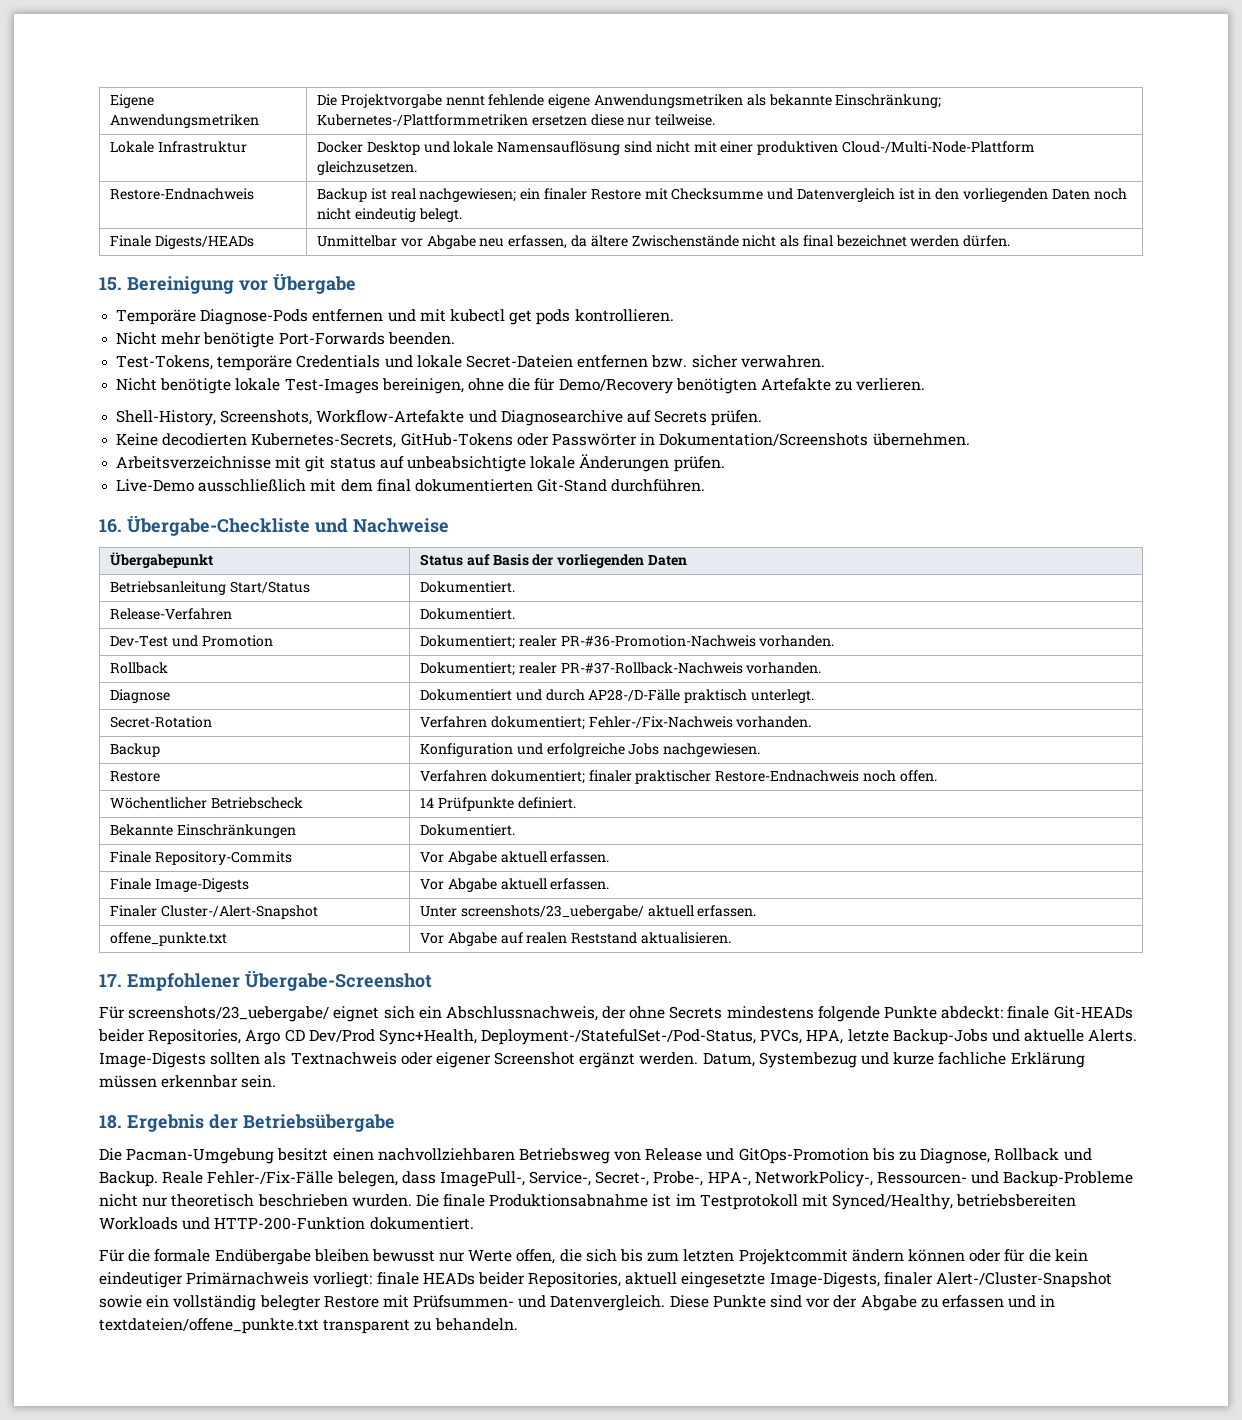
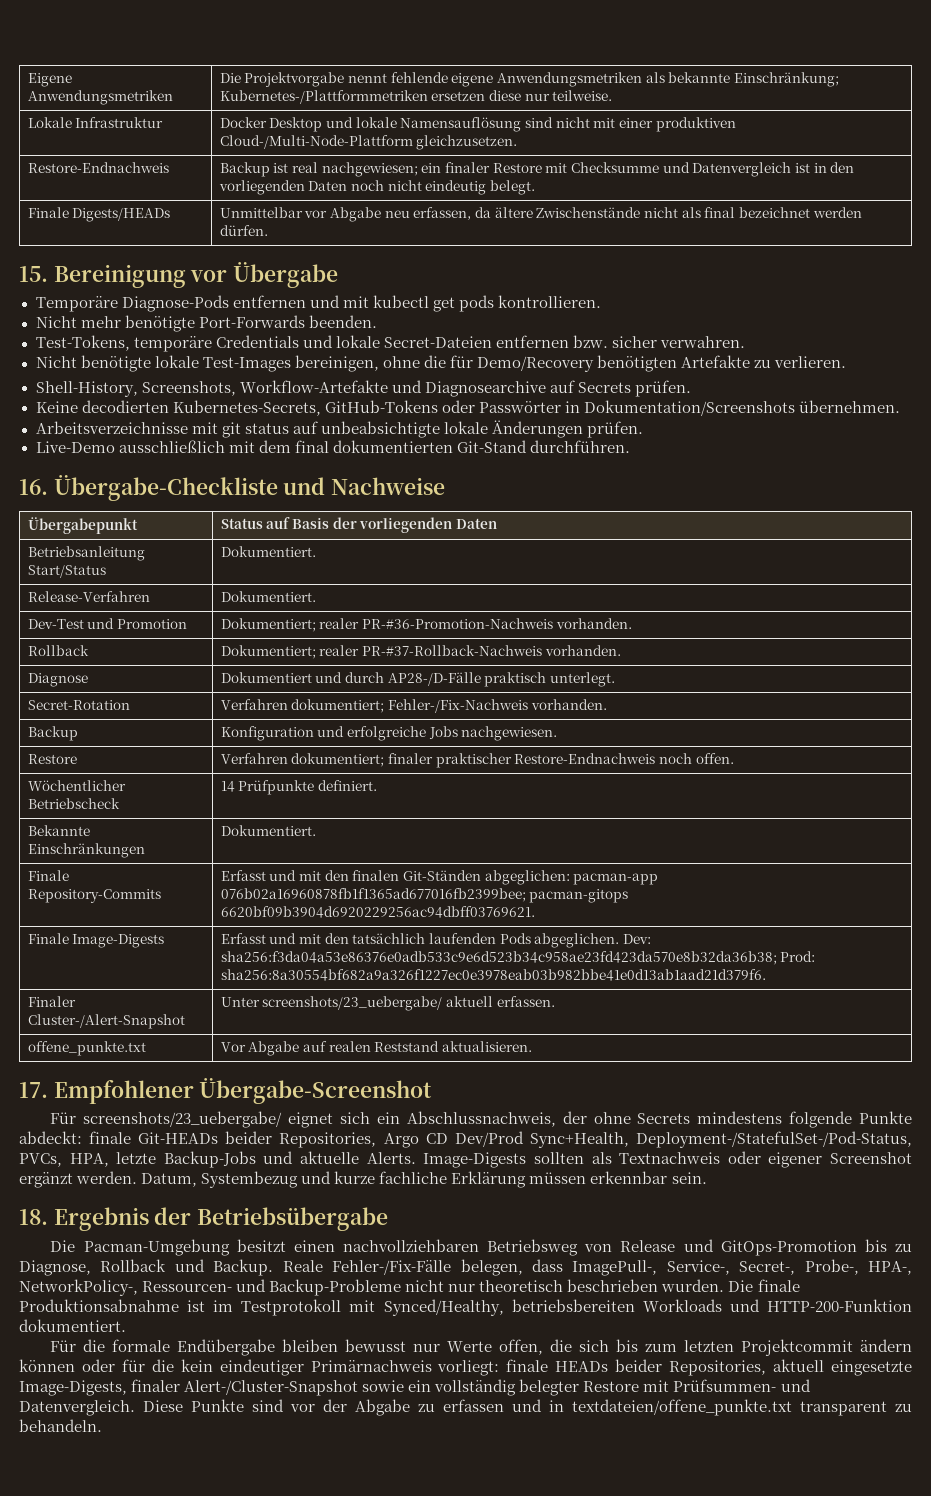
[420,851,610,865] [110,878,249,892] [420,878,610,892] Vor Abgabe aktuell erfassen. // Finale Image-Digests | Vor Abgabe aktuell erfassen. -> [220,870,659,885] [220,888,629,903] [220,906,535,918] [27,933,165,948] [220,933,651,948] [220,951,816,965] [220,969,766,981] Erfasst und mit den finalen Git-Ständen abgeglichen: pacman-app 076b02a16960878fb1f1365ad677016fb2399bee; pacman-gitops 6620bf09b3904d6920229256ac94dbff03769621. // Finale Image-Digests | Erfasst und mit den tatsächlich laufenden Pods abgeglichen. Dev: sha256:f3da04a53e86376e0adb533c9e6d523b34c958ae23fd423da570e8b32da36b38; Prod: sha256:8a30554bf682a9a326f1227ec0e3978eab03b982bbe41e0d13ab1aad21d379f6.

